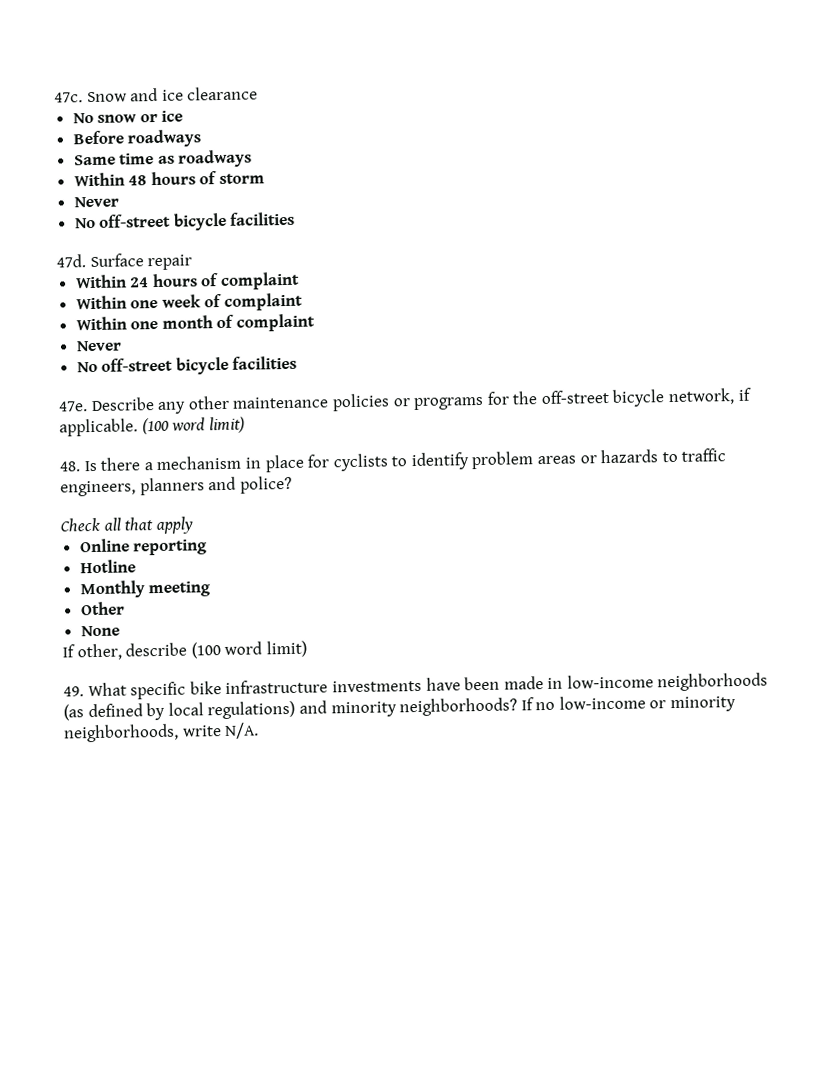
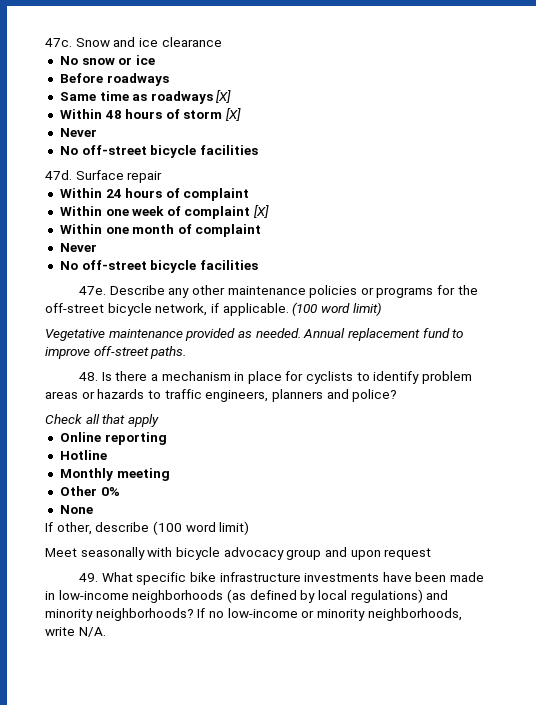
(253, 158) none -> [216,90,232,103] [X]
(266, 179) none -> [226,108,242,121] [X]
(304, 301) none -> [254,205,270,218] [X]
(245, 425) none -> [45,328,464,341] [45,346,187,359] // Vegetative maintenance provided as needed. Annual replacement fund to improve off-street paths.
(125, 608) none -> [100,487,120,496] 0%
(307, 649) none -> [45,547,432,560] // Meet seasonally with bicycle advocacy group and upon request

